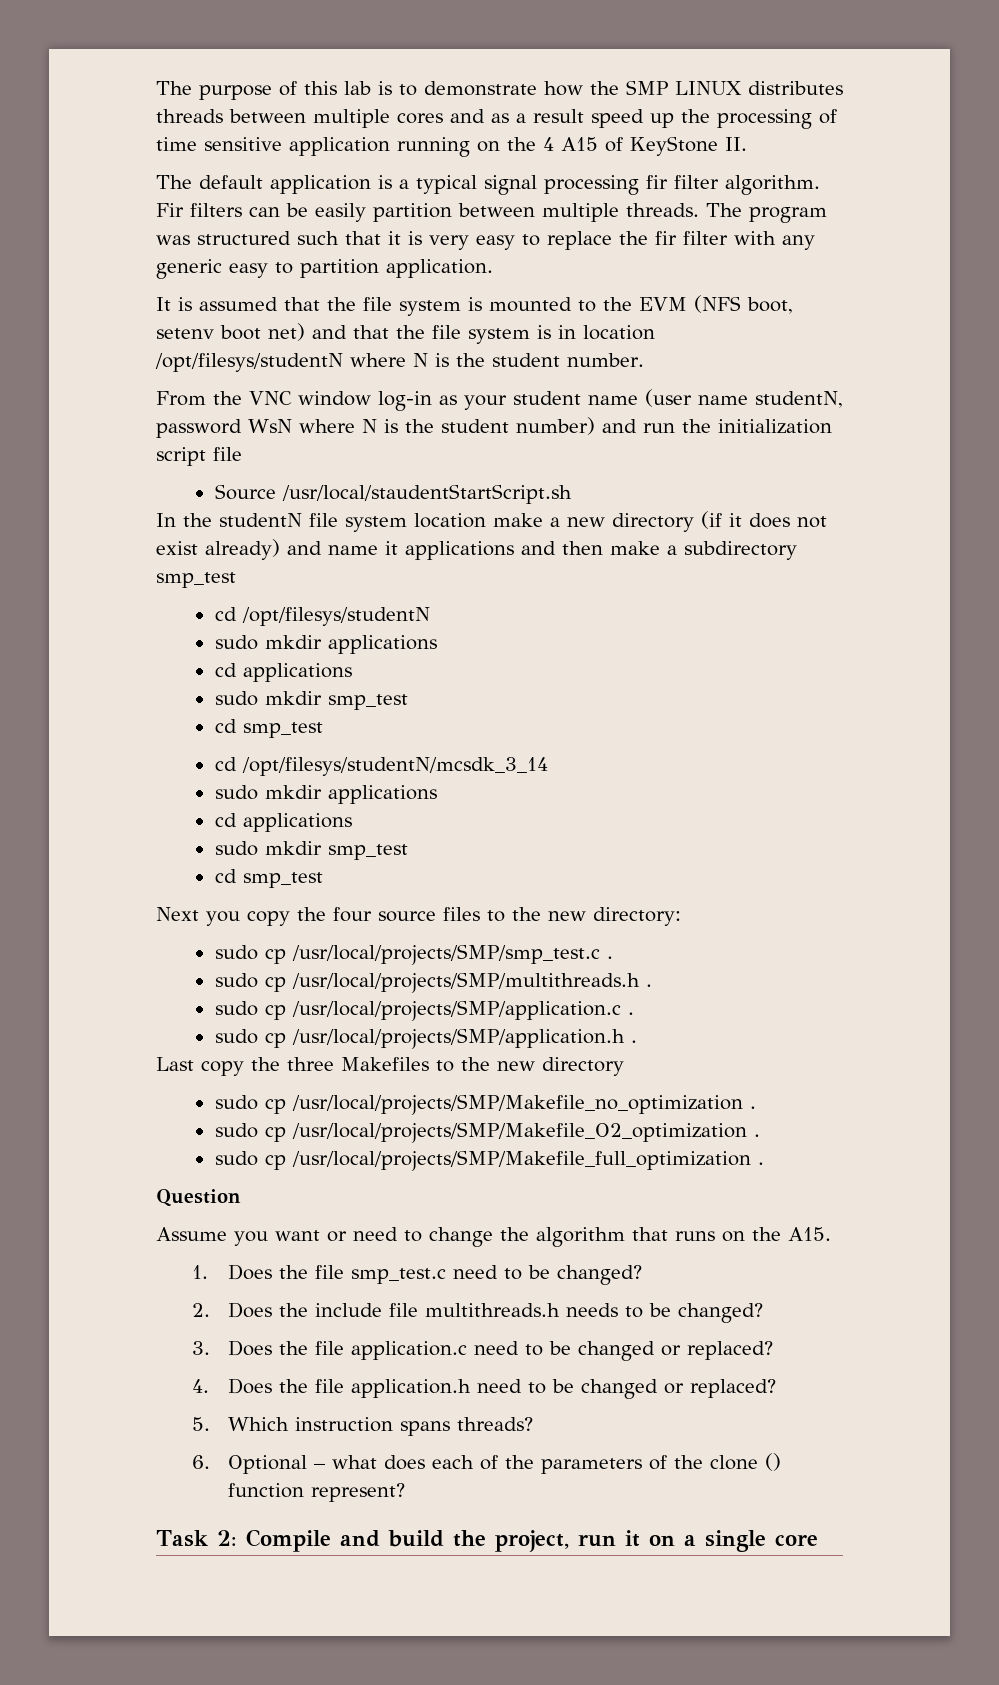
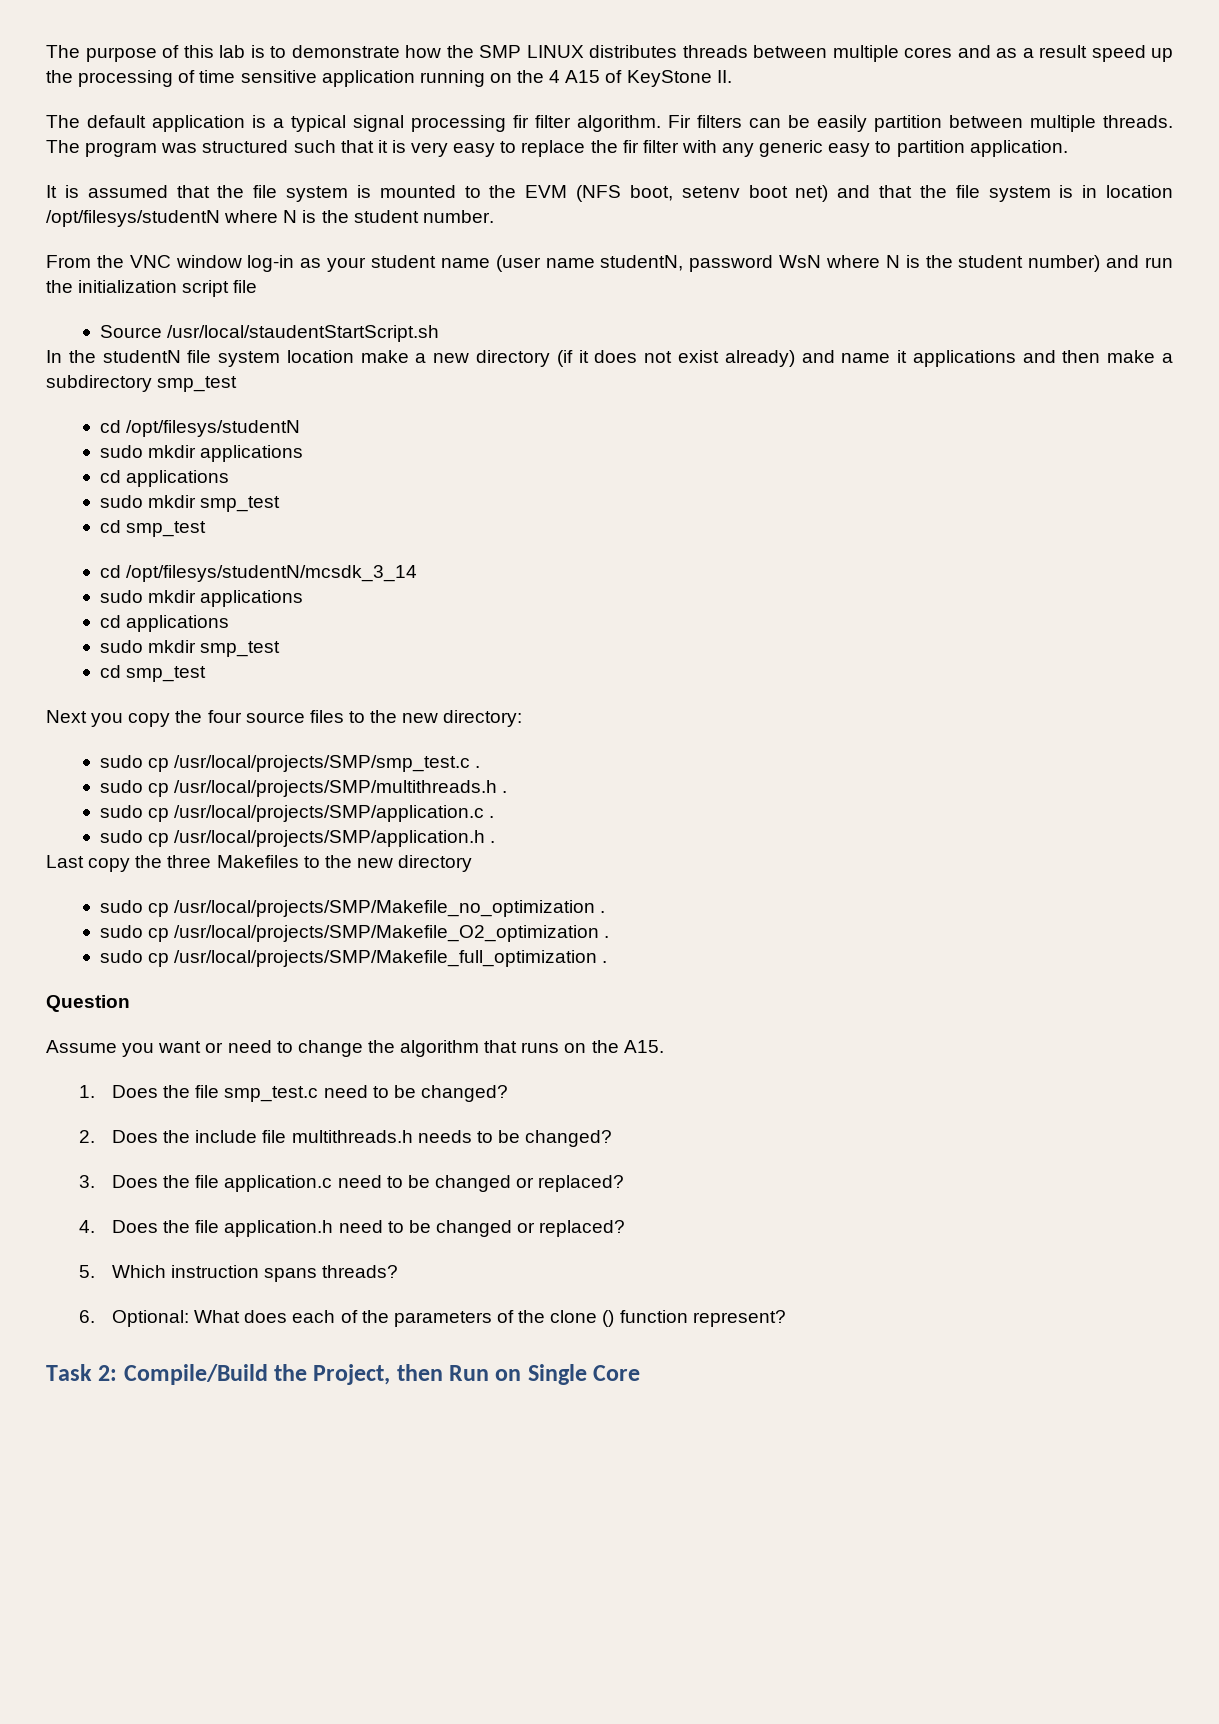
[228,1455,378,1474] Optional – what -> [112,1310,241,1327] Optional: What
[245,1529,818,1552] Compile and build the project, run it on a single core -> [123,1364,641,1385] Compile/Build the Project, then Run on Single Core

